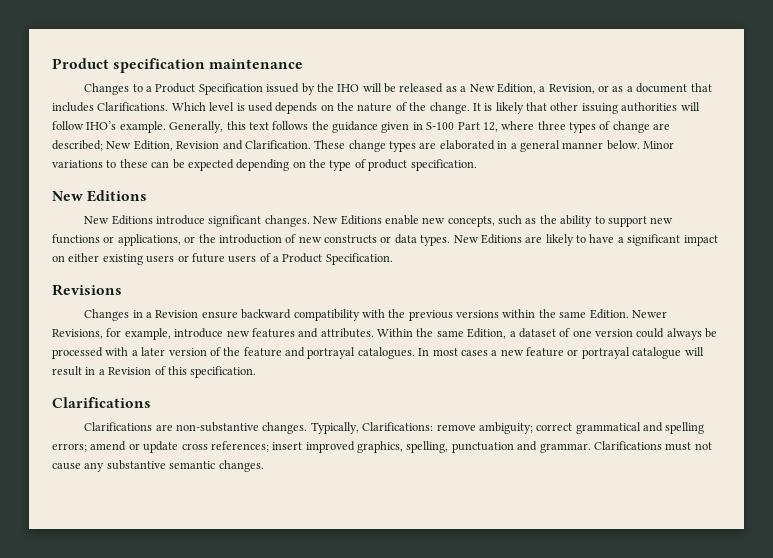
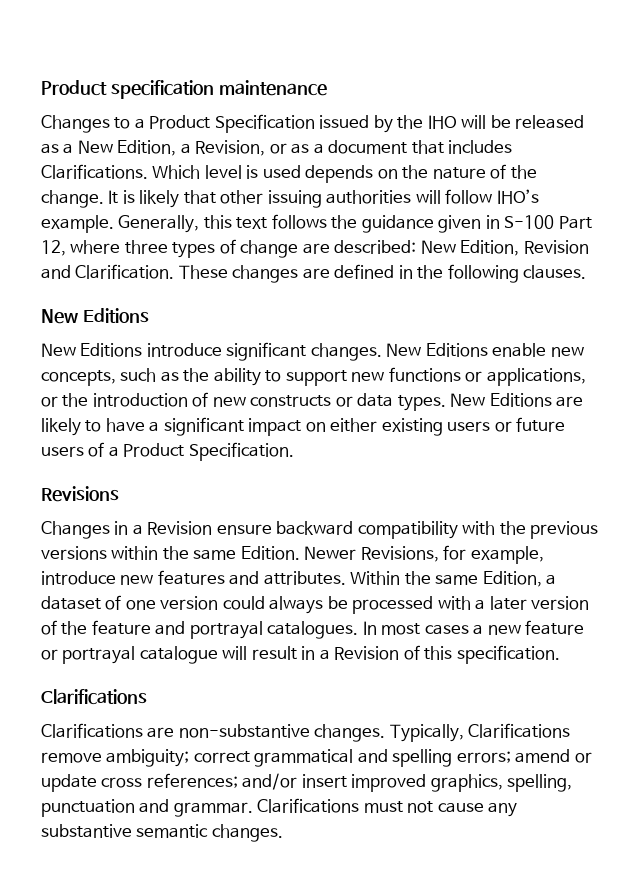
[52,140,103,151] described; -> [334,240,417,254] described:
[348,140,674,152] [52,159,477,171] change types are elaborated in a general manner below. Minor variations to these can be expected depending on the type of product specification. -> [232,264,587,283] changes are defined in the following clauses.
[362,422,434,431] Clarifications: -> [468,723,571,738] Clarifications
(269, 446) none -> [242,773,298,790] and/or

